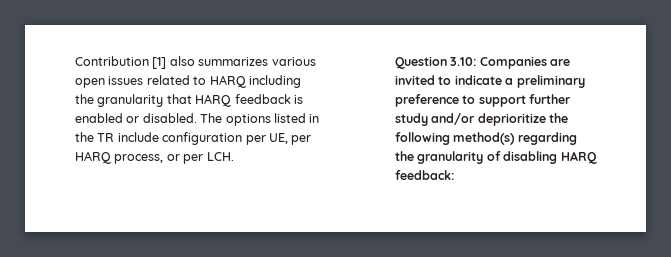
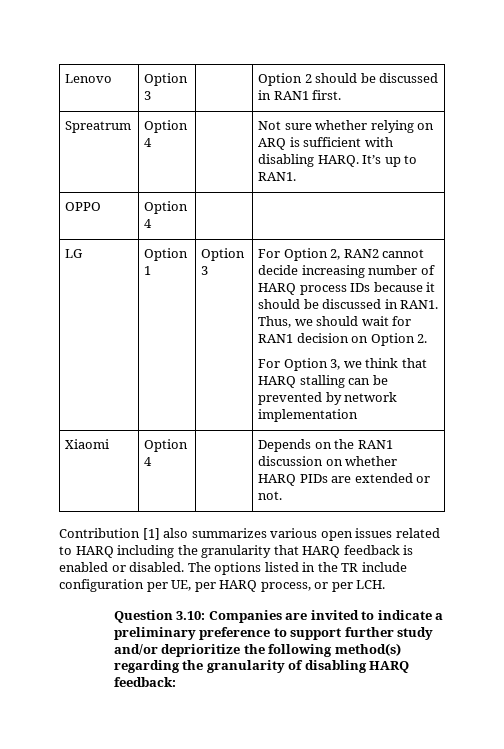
(75, 61) none -> [65,74,113,83] [144,73,189,86] [144,91,152,100] [258,73,439,86] [258,90,342,100] [65,121,132,133] [144,120,189,133] [144,138,153,147] [258,120,435,133] [258,137,393,150] [258,154,418,167] [258,172,297,181] [65,202,102,211] [144,201,189,214] [144,219,153,228] [65,249,84,258] [144,248,189,261] [144,266,152,275] [201,248,246,261] [201,266,209,275] [258,248,425,261] [258,265,435,278] [258,282,436,295] [258,299,439,309] [258,316,412,328] [258,333,428,346] [258,358,427,371] [258,375,388,388] [258,392,398,405] [258,409,359,422] [65,439,110,449] [144,439,189,452] [144,457,153,466] [258,439,393,452] [258,456,398,466] [258,473,431,486] [258,491,283,500] Lenovo | Option 3 | | Option 2 should be discussed in RAN1 first. // Spreatrum | Option 4 | | Not sure whether relying on ARQ is sufficient with disabling HARQ. It’s up to RAN1. // OPPO | Option 4 | | // LG | Option 1 | Option 3 | For Option 2, RAN2 cannot decide increasing number of HARQ process IDs because it should be discussed in RAN1. Thus, we should wait for RAN1 decision on Option 2. // For Option 3, we think that HARQ stalling can be prevented by network implementation // Xiaomi | Option 4 | | Depends on the RAN1 discussion on whether HARQ PIDs are extended or not. //

